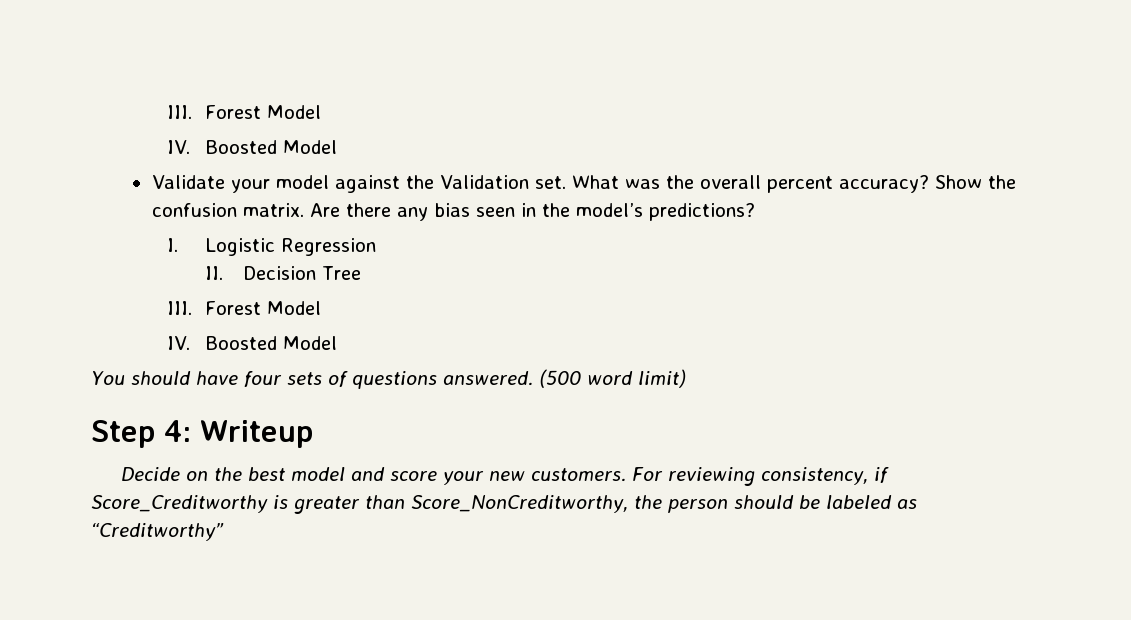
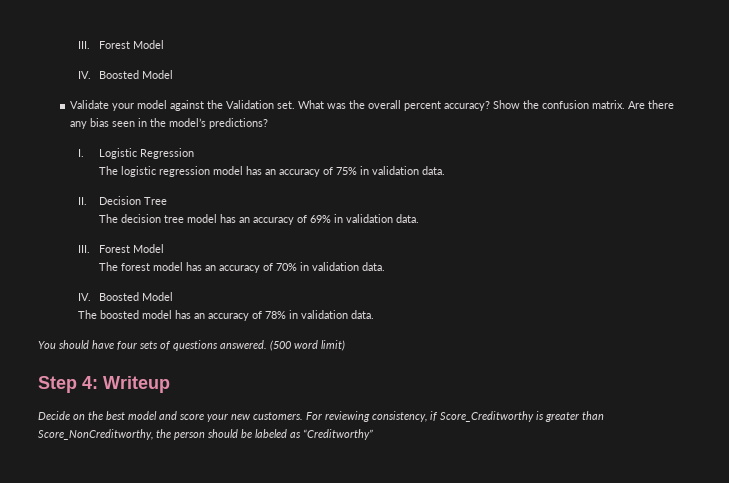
[205,266,362,280] [167,301,322,315] [167,336,338,350] II. Decision Tree // III. Forest Model // IV. Boosted Model -> [98,166,445,177] [78,196,167,205] [98,214,419,225] [78,244,164,253] [98,262,385,273] [78,292,173,301] [78,310,375,321] The logistic regression model has an accuracy of 75% in validation data. // II. Decision Tree // The decision tree model has an accuracy of 69% in validation data. // III. Forest Model // The forest model has an accuracy of 70% in validation data. // IV. Boosted Model // The boosted model has an accuracy of 78% in validation data.

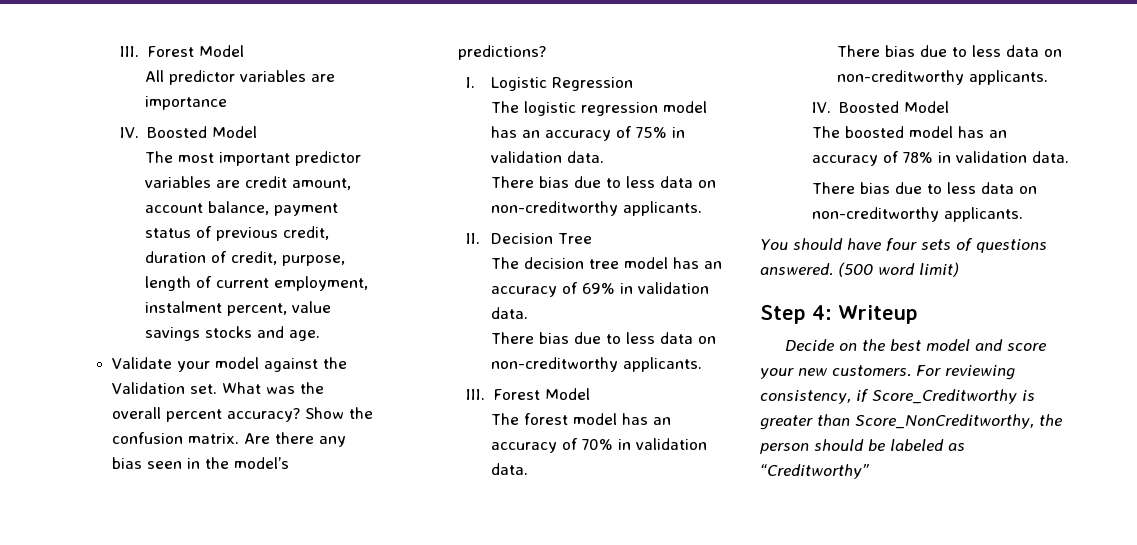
[78,40,164,49] [78,70,173,79] III. Forest Model // IV. Boosted Model -> [119,45,245,57] [145,70,336,85] [145,96,228,110] [119,126,258,138] [145,151,362,166] [145,176,352,190] [145,201,339,216] [145,226,330,241] [145,251,346,266] [145,276,369,291] [145,301,332,316] [145,326,321,341] III. Forest Model // All predictor variables are importance // IV. Boosted Model // The most important predictor variables are credit amount, account balance, payment status of previous credit, duration of credit, purpose, length of current employment, instalment percent, value savings stocks and age.
(445, 170) none -> [491,176,717,188] [491,201,703,216] // There bias due to less data on non-creditworthy applicants.
(419, 218) none -> [491,332,717,344] [491,357,703,372] // There bias due to less data on non-creditworthy applicants.
(385, 266) none -> [837,45,1063,57] [837,70,1049,85] // There bias due to less data on non-creditworthy applicants.
(375, 314) none -> [811,182,1037,194] [811,207,1023,222] // There bias due to less data on non-creditworthy applicants.

